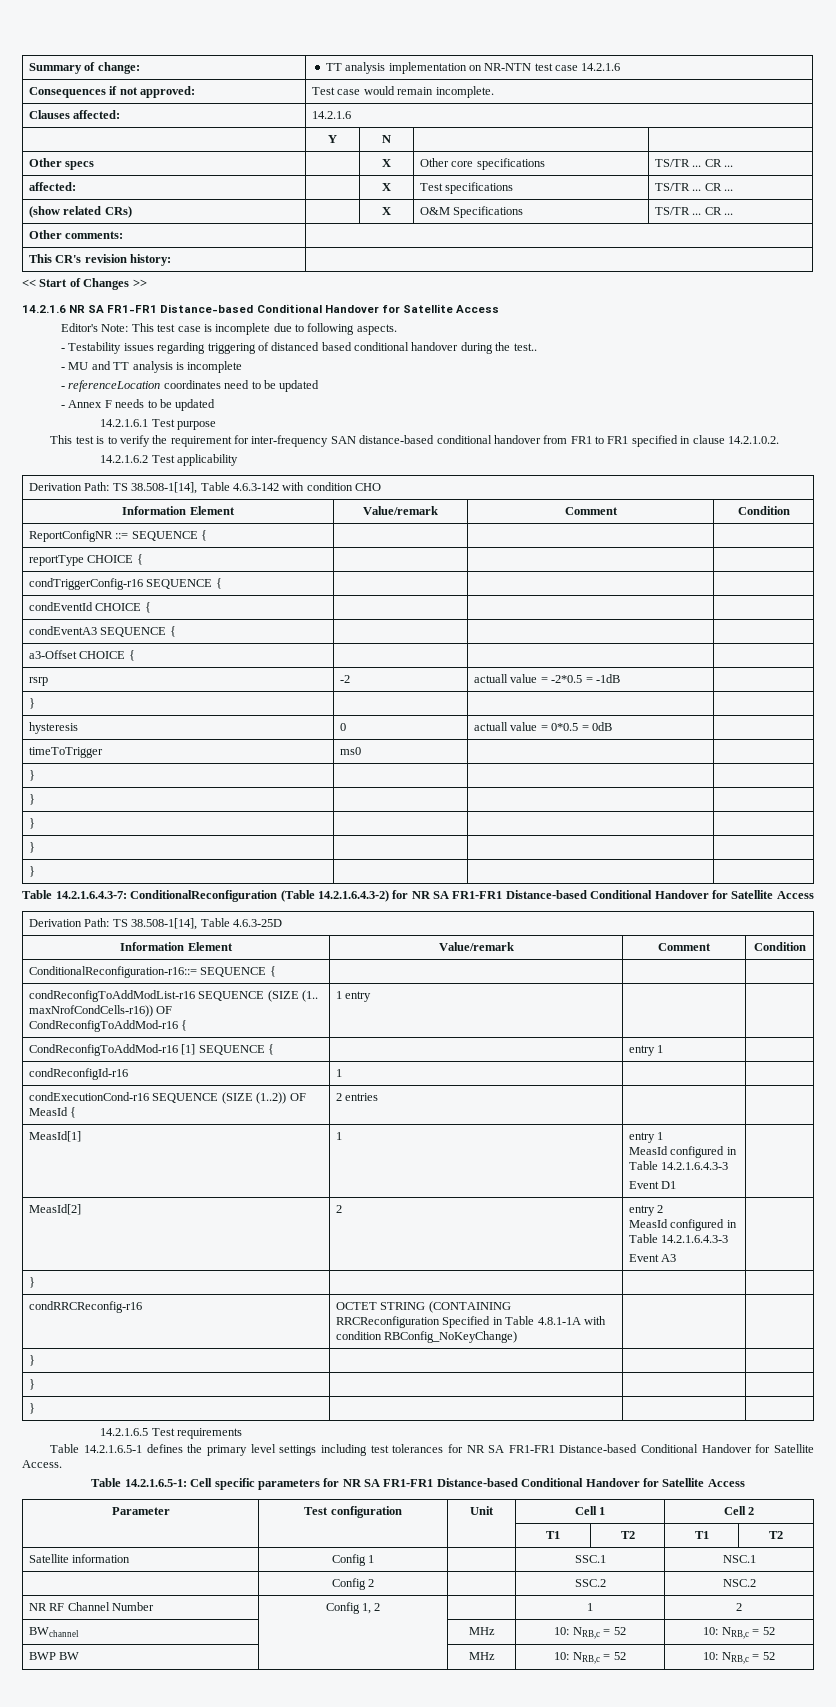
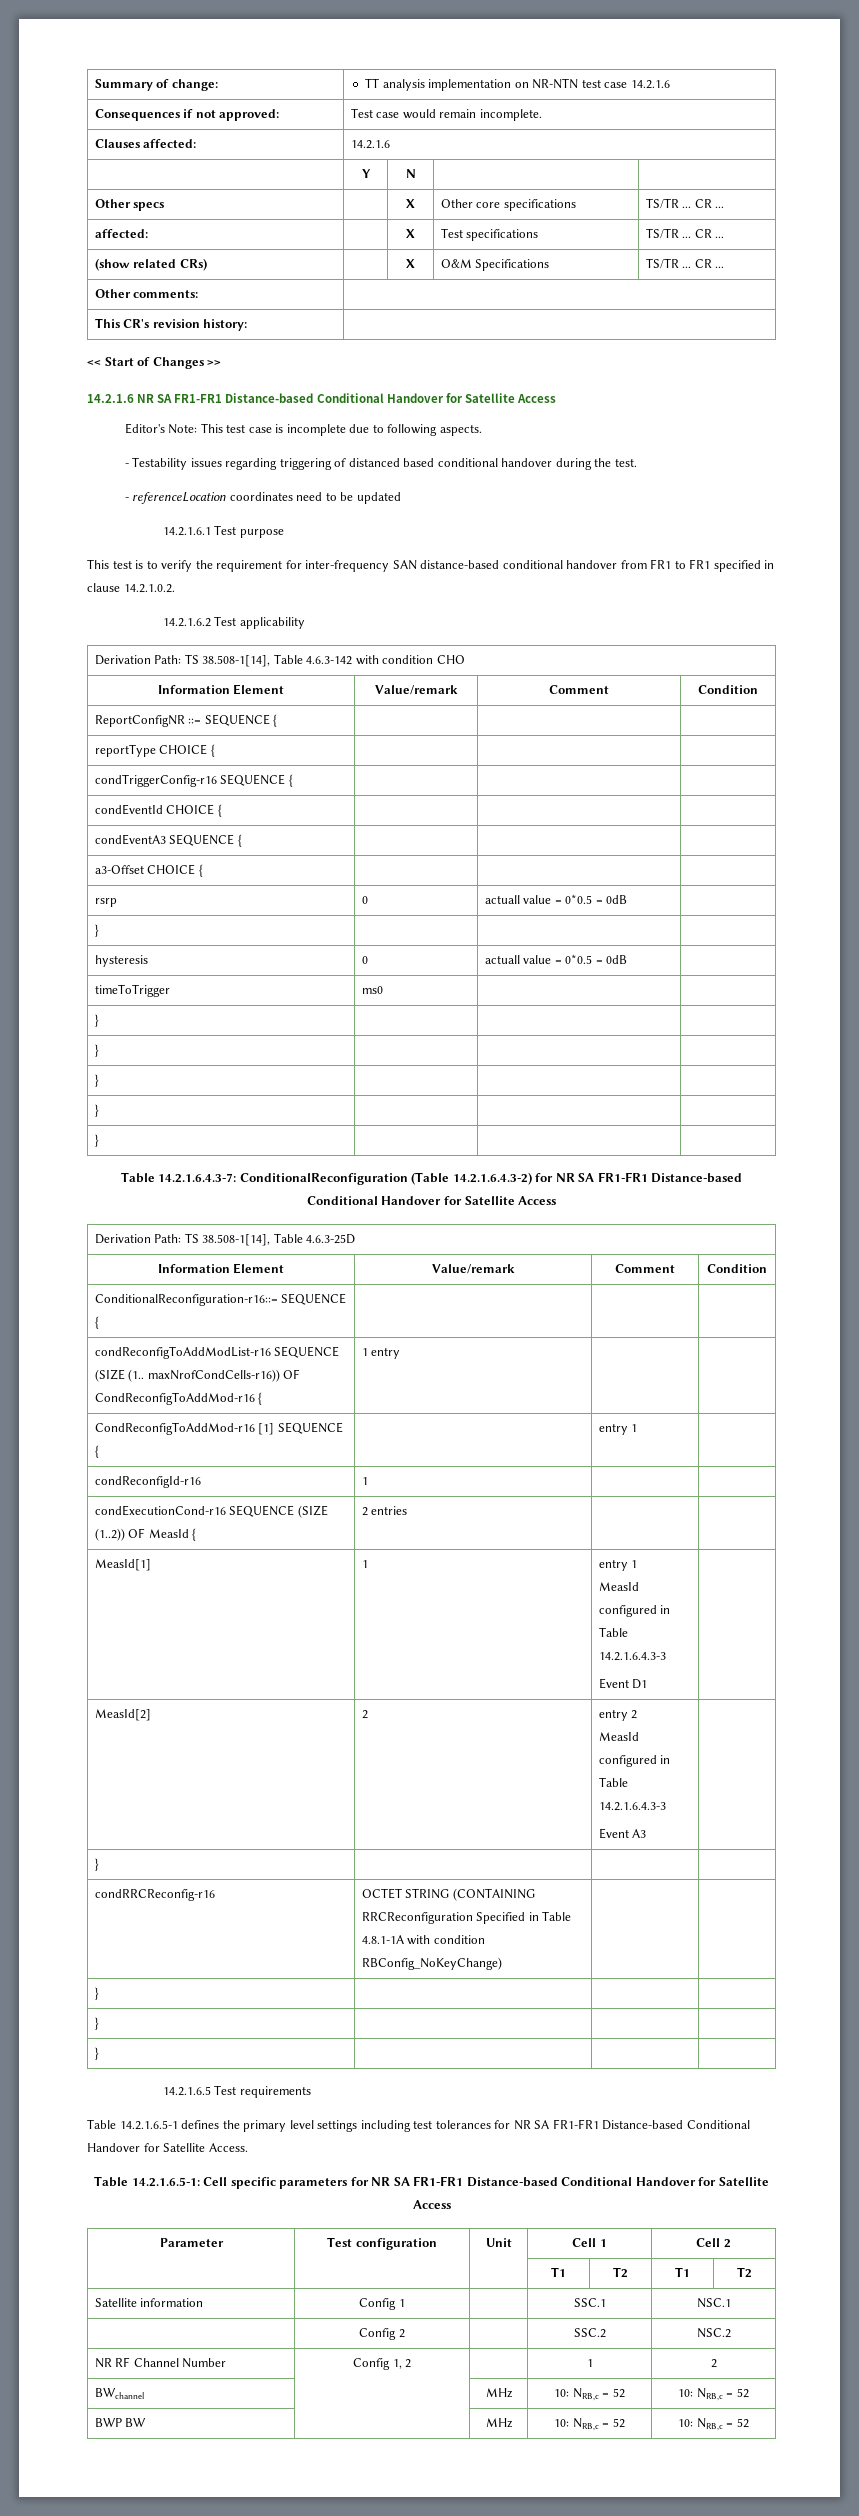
[513,343,537,351] [61,361,243,373] test.. // - MU and TT analysis is incomplete -> [614,458,637,467] test.
[61,399,216,411] // - Annex F needs to be updated -> (401, 498) none
[340,675,351,683] [474,674,620,683] -2 | actuall value = -2*0.5 = -1dB -> [361,896,368,904] [484,894,628,904] 0 | actuall value = 0*0.5 = 0dB

